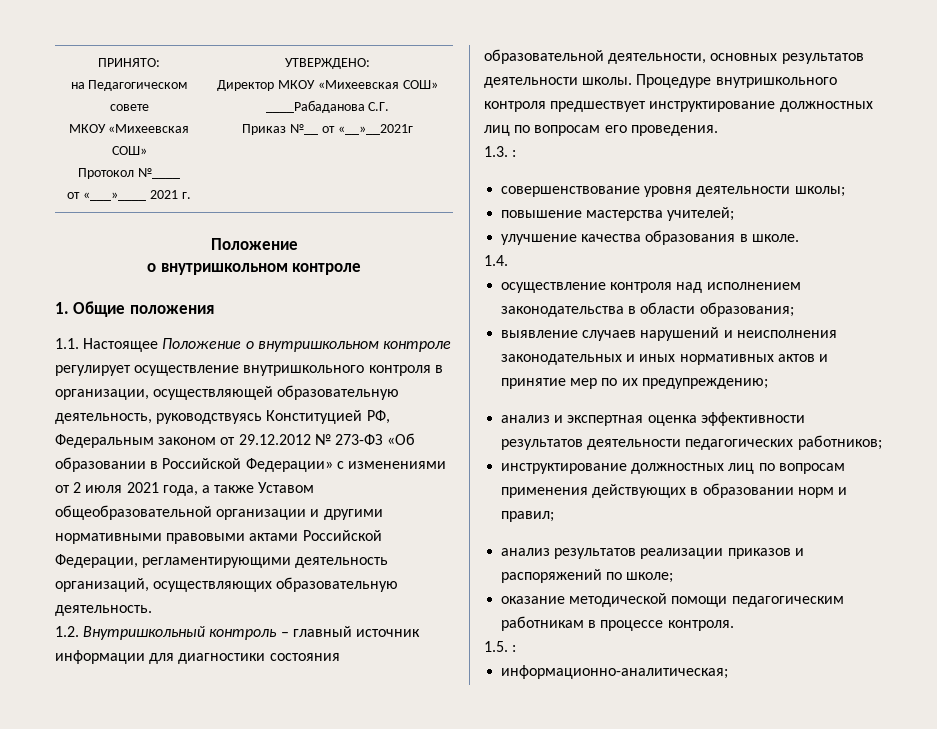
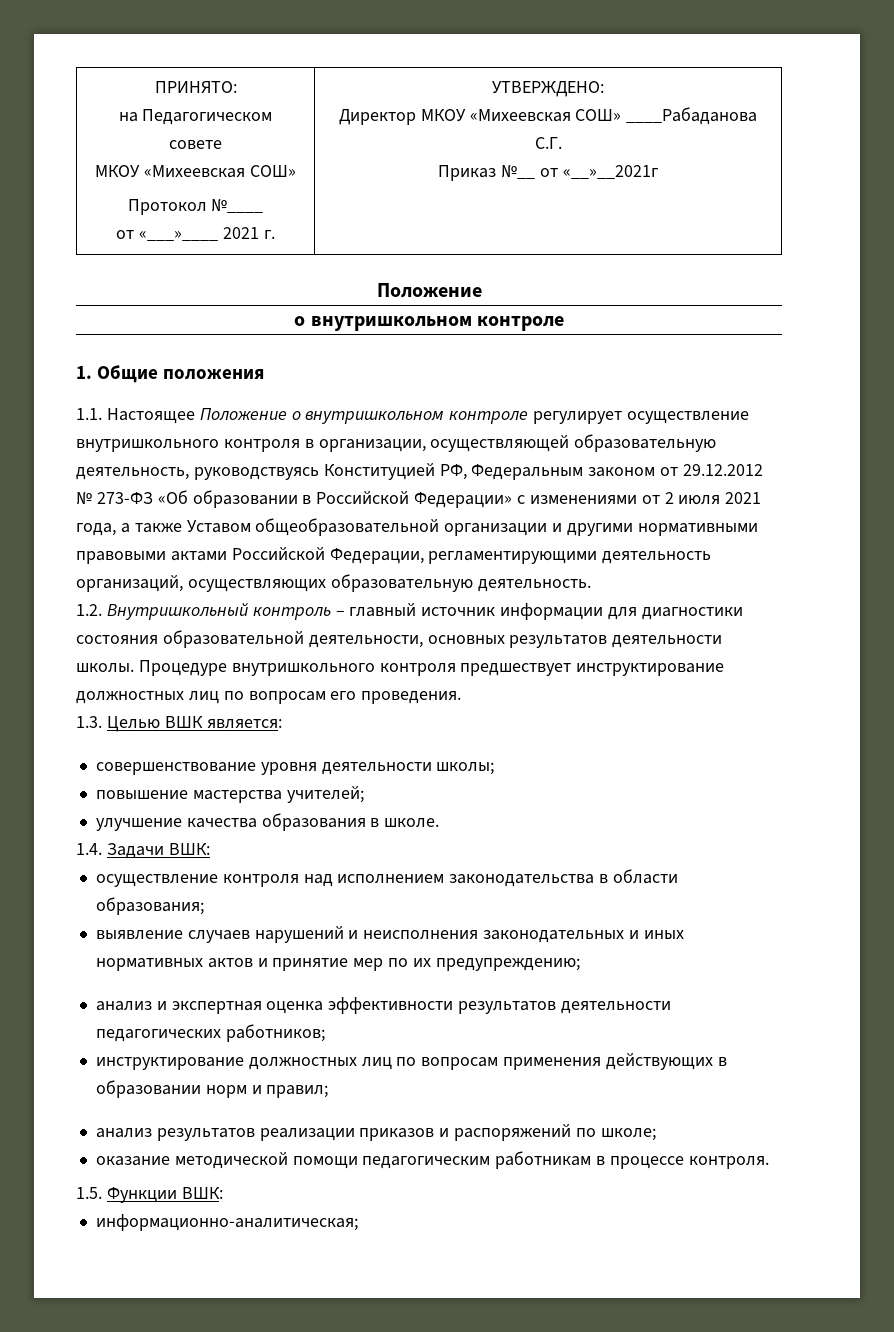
[512,150,517,157] : -> [106,716,282,732] Целью ВШК является:
(508, 260) none -> [106,843,210,859] Задачи ВШК:
[512,645,517,652] : -> [106,1187,223,1203] Функции ВШК:

